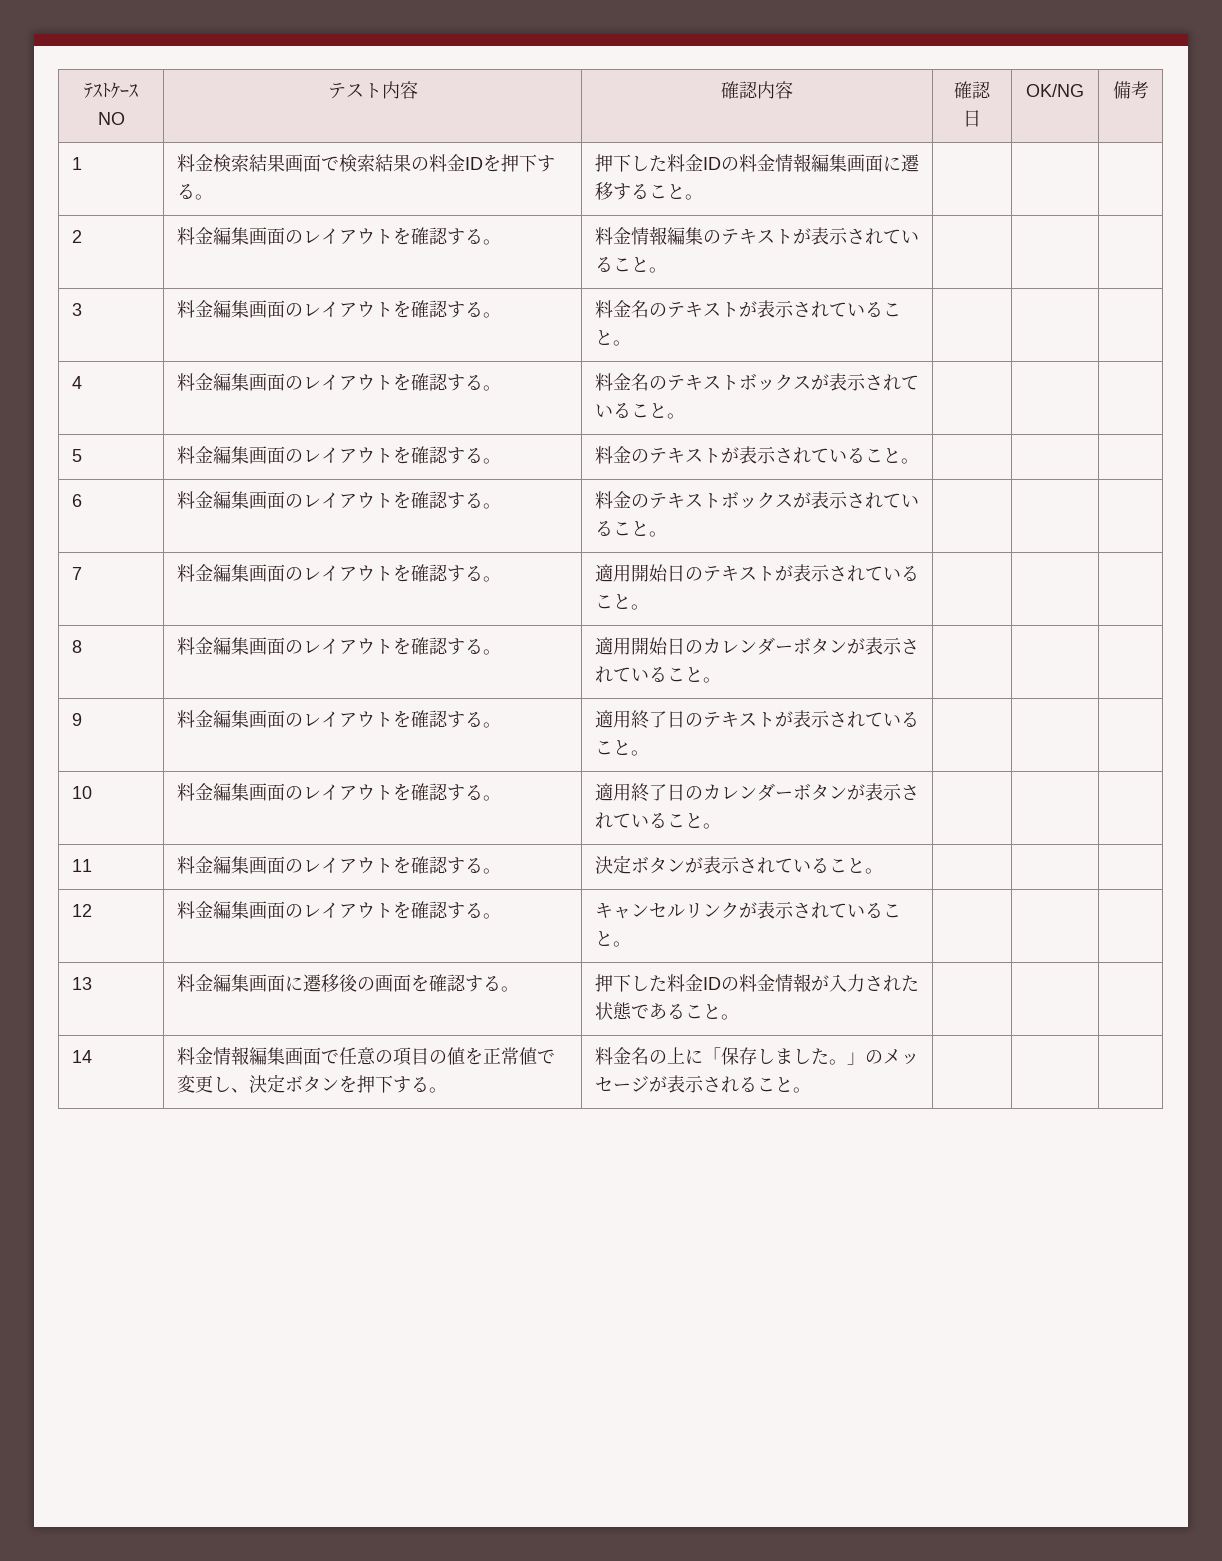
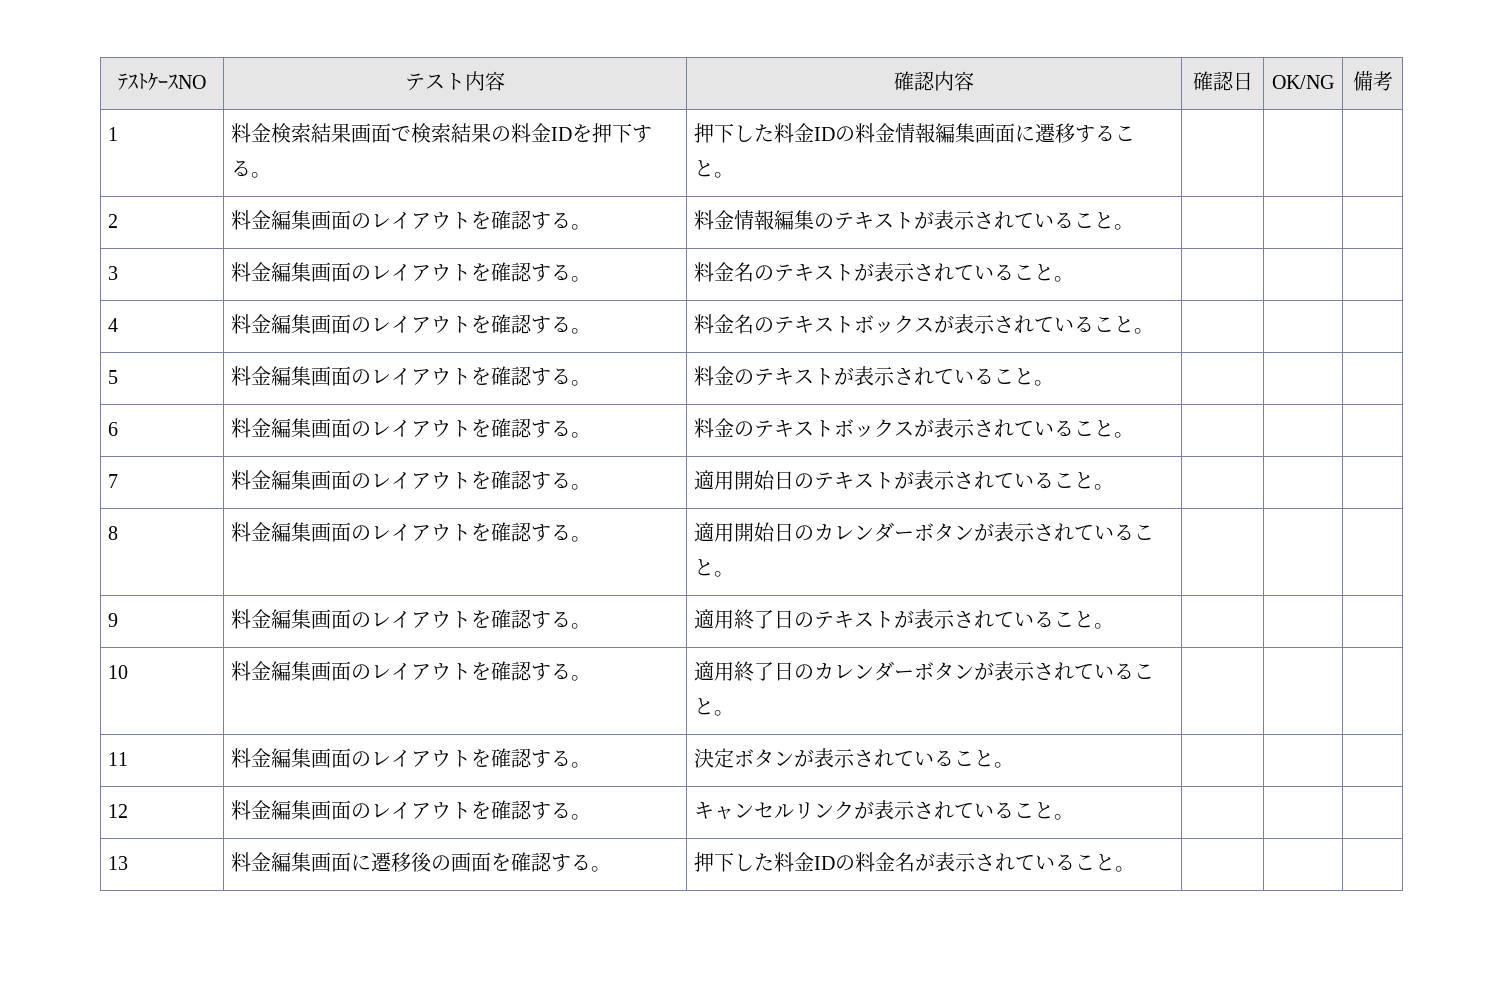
[774,973,919,992] [594,1002,739,1020] [71,1050,92,1063] [176,1046,555,1066] [176,1074,447,1093] [594,1047,919,1065] [594,1075,739,1093] 情報が入力された状態であること。 | | | // 14 | 料金情報編集画面で任意の項目の値を正常値で変更し、決定ボタンを押下する。 | 料金名の上に「保存しました。」のメッセージが表示され -> [895,852,1056,872] 名が表示されてい

